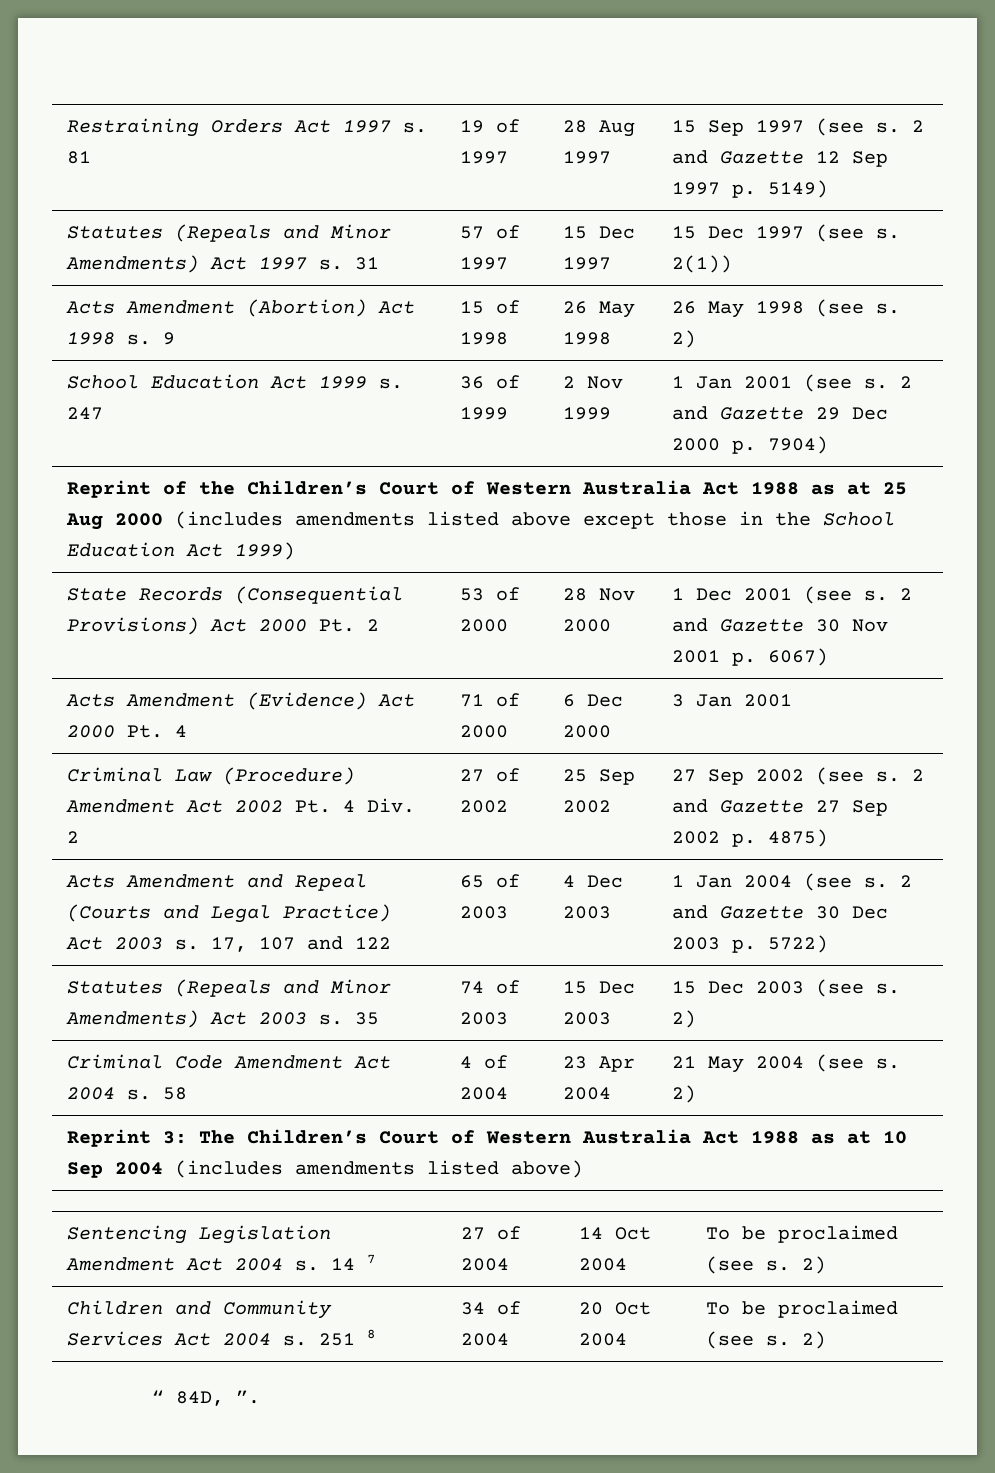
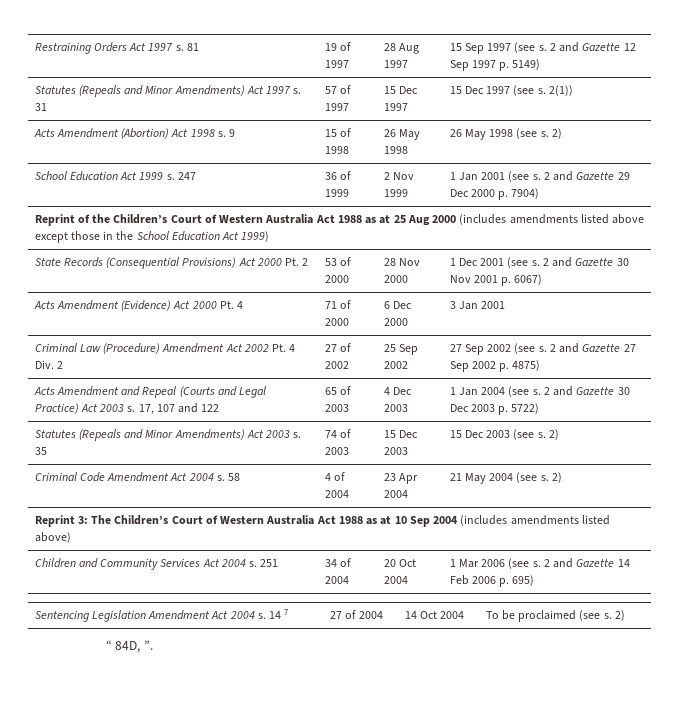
(584, 1169) none -> [34,558,279,570] [324,558,351,567] [324,576,349,584] [383,559,416,567] [383,576,408,584] [449,558,630,569] [449,575,535,587] // Children and Community Services Act 2004 s. 251 | 34 of 2004 | 20 Oct 2004 | 1 Mar 2006 (see s. 2 and Gazette 14 Feb 2006 p. 695)
[67,1300,333,1319] [67,1329,376,1346] [461,1301,522,1315] [461,1333,510,1346] [579,1302,652,1315] [579,1333,628,1346] [706,1300,899,1318] [706,1331,827,1349] // Children and Community Services Act 2004 s. 251 8 | 34 of 2004 | 20 Oct 2004 | To be proclaimed (see s. 2) -> (625, 615) none

